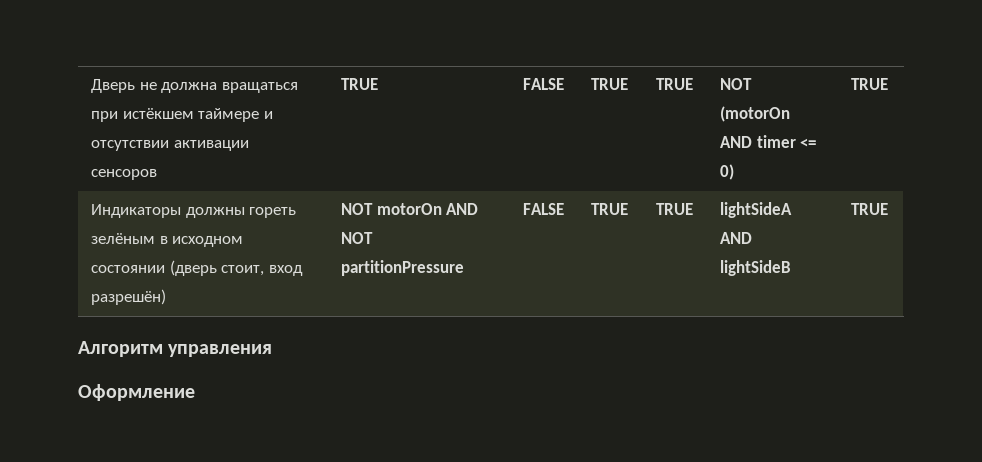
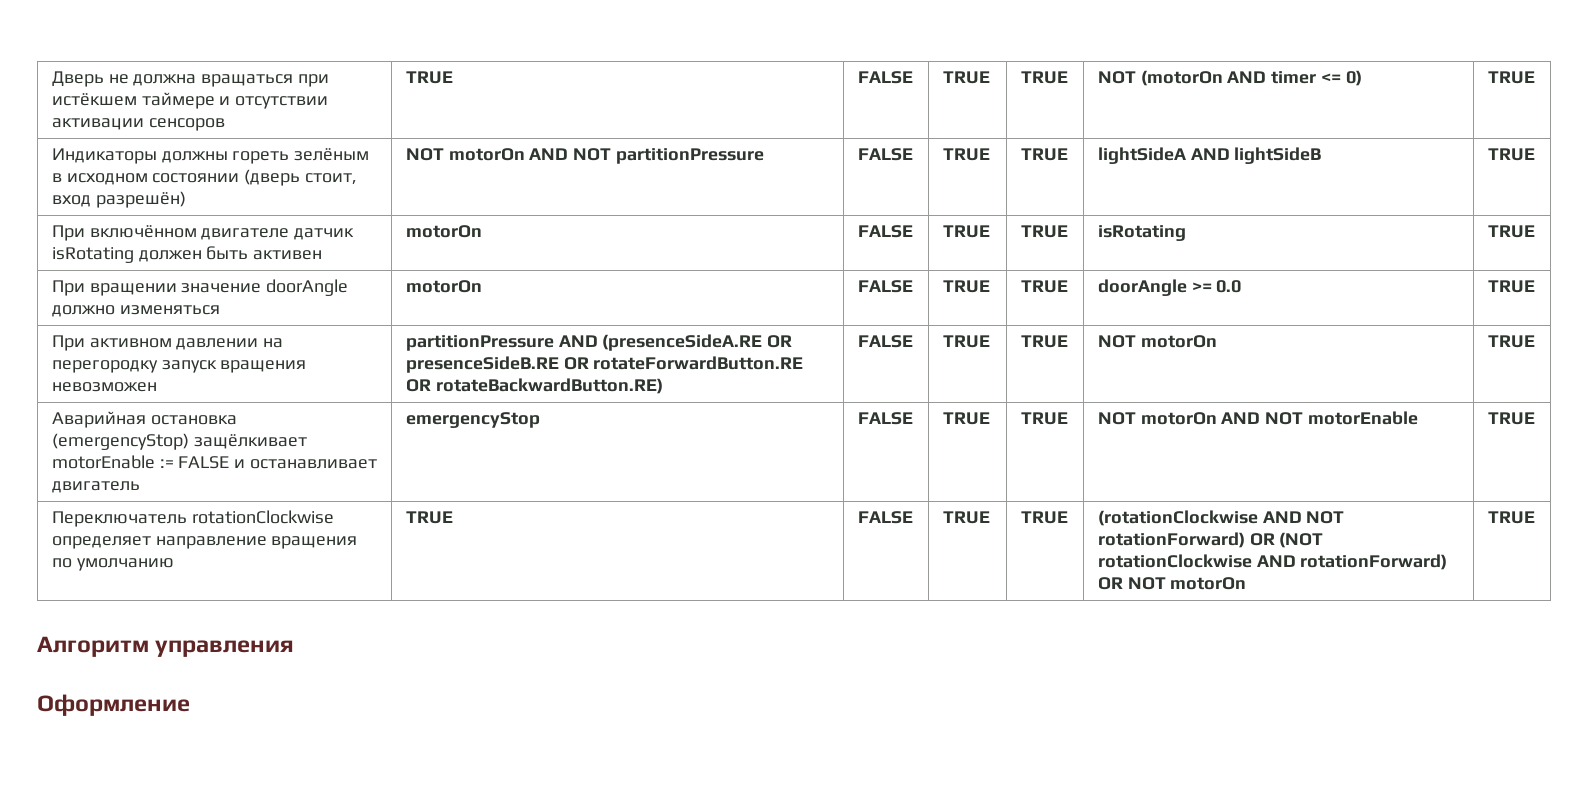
(889, 209) none -> [51,225,355,241] [51,246,323,263] [405,225,482,238] [857,225,913,238] [942,225,990,238] [1020,225,1068,238] [1097,225,1186,241] [1487,225,1535,238] [51,279,349,296] [51,305,220,317] [405,280,482,293] [857,280,913,293] [942,280,990,293] [1020,280,1068,293] [1097,279,1242,296] [1487,280,1535,293] [51,335,284,351] [51,360,307,373] [51,382,157,392] [405,334,793,351] [405,356,804,373] [405,378,663,394] [857,335,913,348] [942,335,990,348] [1020,335,1068,348] [1097,335,1217,348] [1487,335,1535,348] [51,411,237,428] [51,433,307,450] [51,455,378,469] [51,481,140,493] [405,412,540,428] [857,412,913,425] [942,412,990,425] [1020,412,1068,425] [1097,411,1419,425] [1487,412,1535,425] [51,510,334,527] [51,536,358,549] [51,558,174,571] [405,511,453,524] [857,511,913,524] [942,511,990,524] [1020,511,1068,524] [1097,510,1345,526] [1097,532,1324,548] [1097,554,1448,570] [1097,577,1247,590] [1487,511,1535,524] // При включённом двигателе датчик isRotating должен быть активен | motorOn | FALSE | TRUE | TRUE | isRotating | TRUE // При вращении значение doorAngle должно изменяться | motorOn | FALSE | TRUE | TRUE | doorAngle >= 0.0 | TRUE // При активном давлении на перегородку запуск вращения невозможен | partitionPressure AND (presenceSideA.RE OR presenceSideB.RE OR rotateForwardButton.RE OR rotateBackwardButton.RE) | FALSE | TRUE | TRUE | NOT motorOn | TRUE // Аварийная остановка (emergencyStop) защёлкивает motorEnable := FALSE и останавливает двигатель | emergencyStop | FALSE | TRUE | TRUE | NOT motorOn AND NOT motorEnable | TRUE // Переключатель rotationClockwise определяет направление вращения по умолчанию | TRUE | FALSE | TRUE | TRUE | (rotationClockwise AND NOT rotationForward) OR (NOT rotationClockwise AND rotationForward) OR NOT motorOn | TRUE

